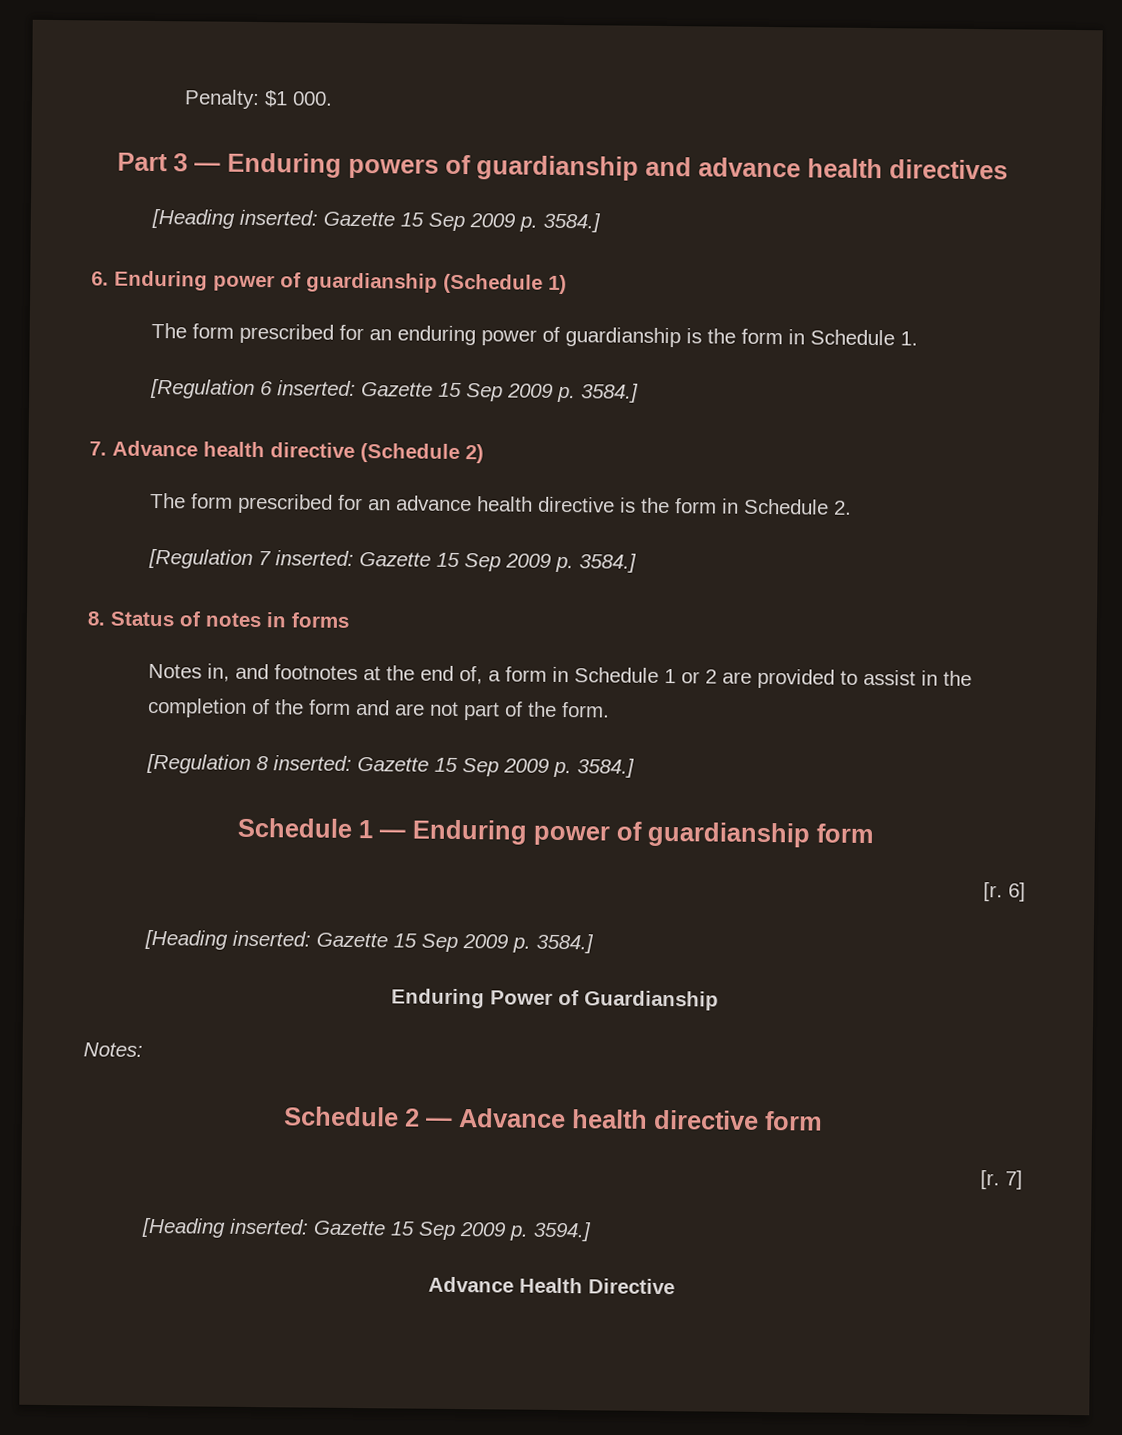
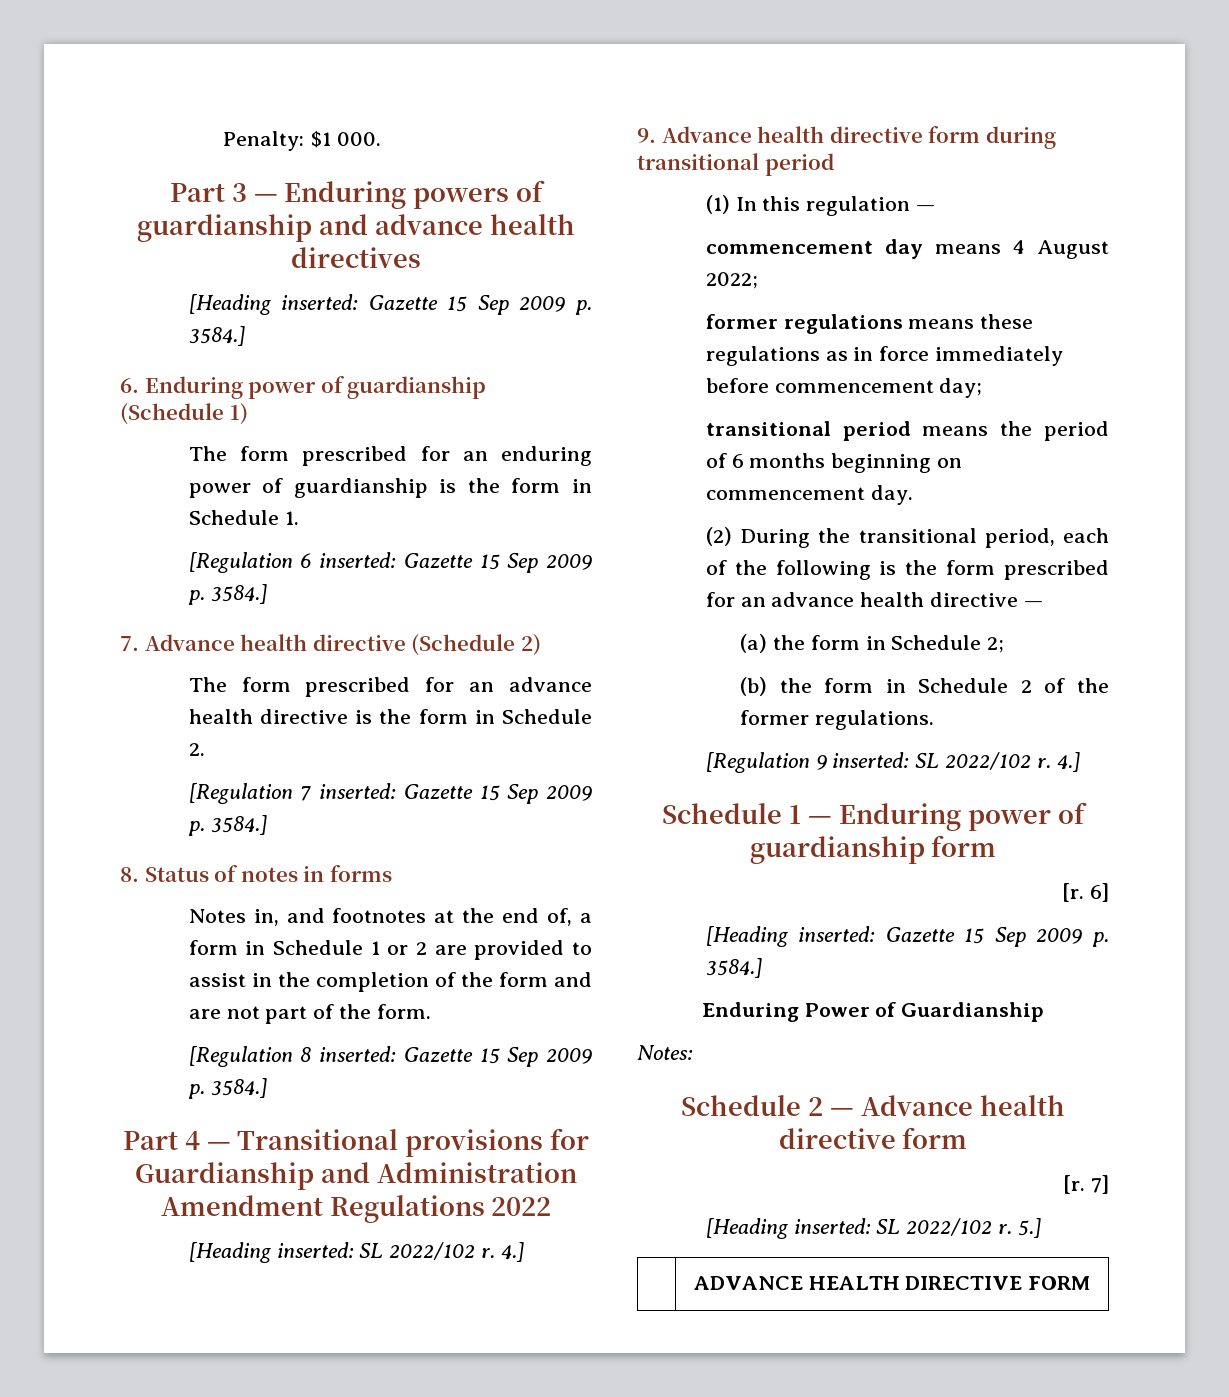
(636, 768) none -> [122,1128,590,1157] [135,1162,577,1190] [160,1195,552,1223] [188,1242,524,1263] [637,126,1056,149] [637,153,834,176] [705,195,935,216] [705,239,1109,259] [705,272,758,289] [705,314,1034,334] [705,346,1063,366] [705,378,983,398] [705,421,1109,441] [705,453,962,473] [705,485,913,505] [705,527,1109,548] [705,560,1109,580] [705,592,1043,607] [740,634,1005,653] [740,677,1109,696] [740,710,934,730] [705,752,1080,773] // Part 4 — Transitional provisions for Guardianship and Administration Amendment Regulations 2022 // [Heading inserted: SL 2022/102 r. 4.] // 9. Advance health directive form during transitional period // (1) In this regulation — // commencement day means 4 August 2022; // former regulations means these regulations as in force immediately before commencement day; // transitional period means the period of 6 months beginning on commencement day. // (2) During the transitional period, each of the following is the form prescribed for an advance health directive — // (a) the form in Schedule 2; // (b) the form in Schedule 2 of the former regulations. // [Regulation 9 inserted: SL 2022/102 r. 4.]
[313,1220,593,1242] [428,1276,675,1295] Gazette 15 Sep 2009 p. 3594.] // Advance Health Directive -> [876,1218,1041,1238] [693,1276,1091,1290] SL 2022/102 r. 5.] // | ADVANCE HEALTH DIRECTIVE FORM

